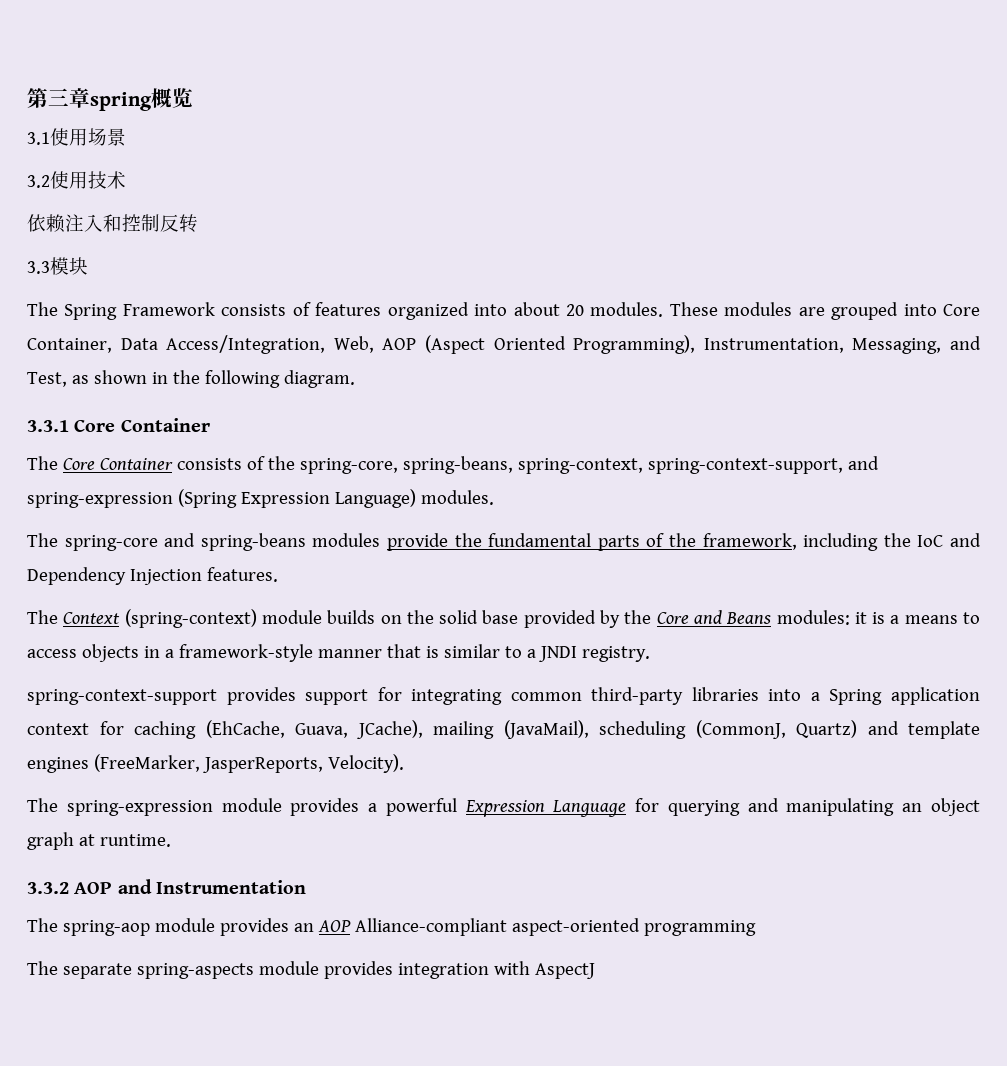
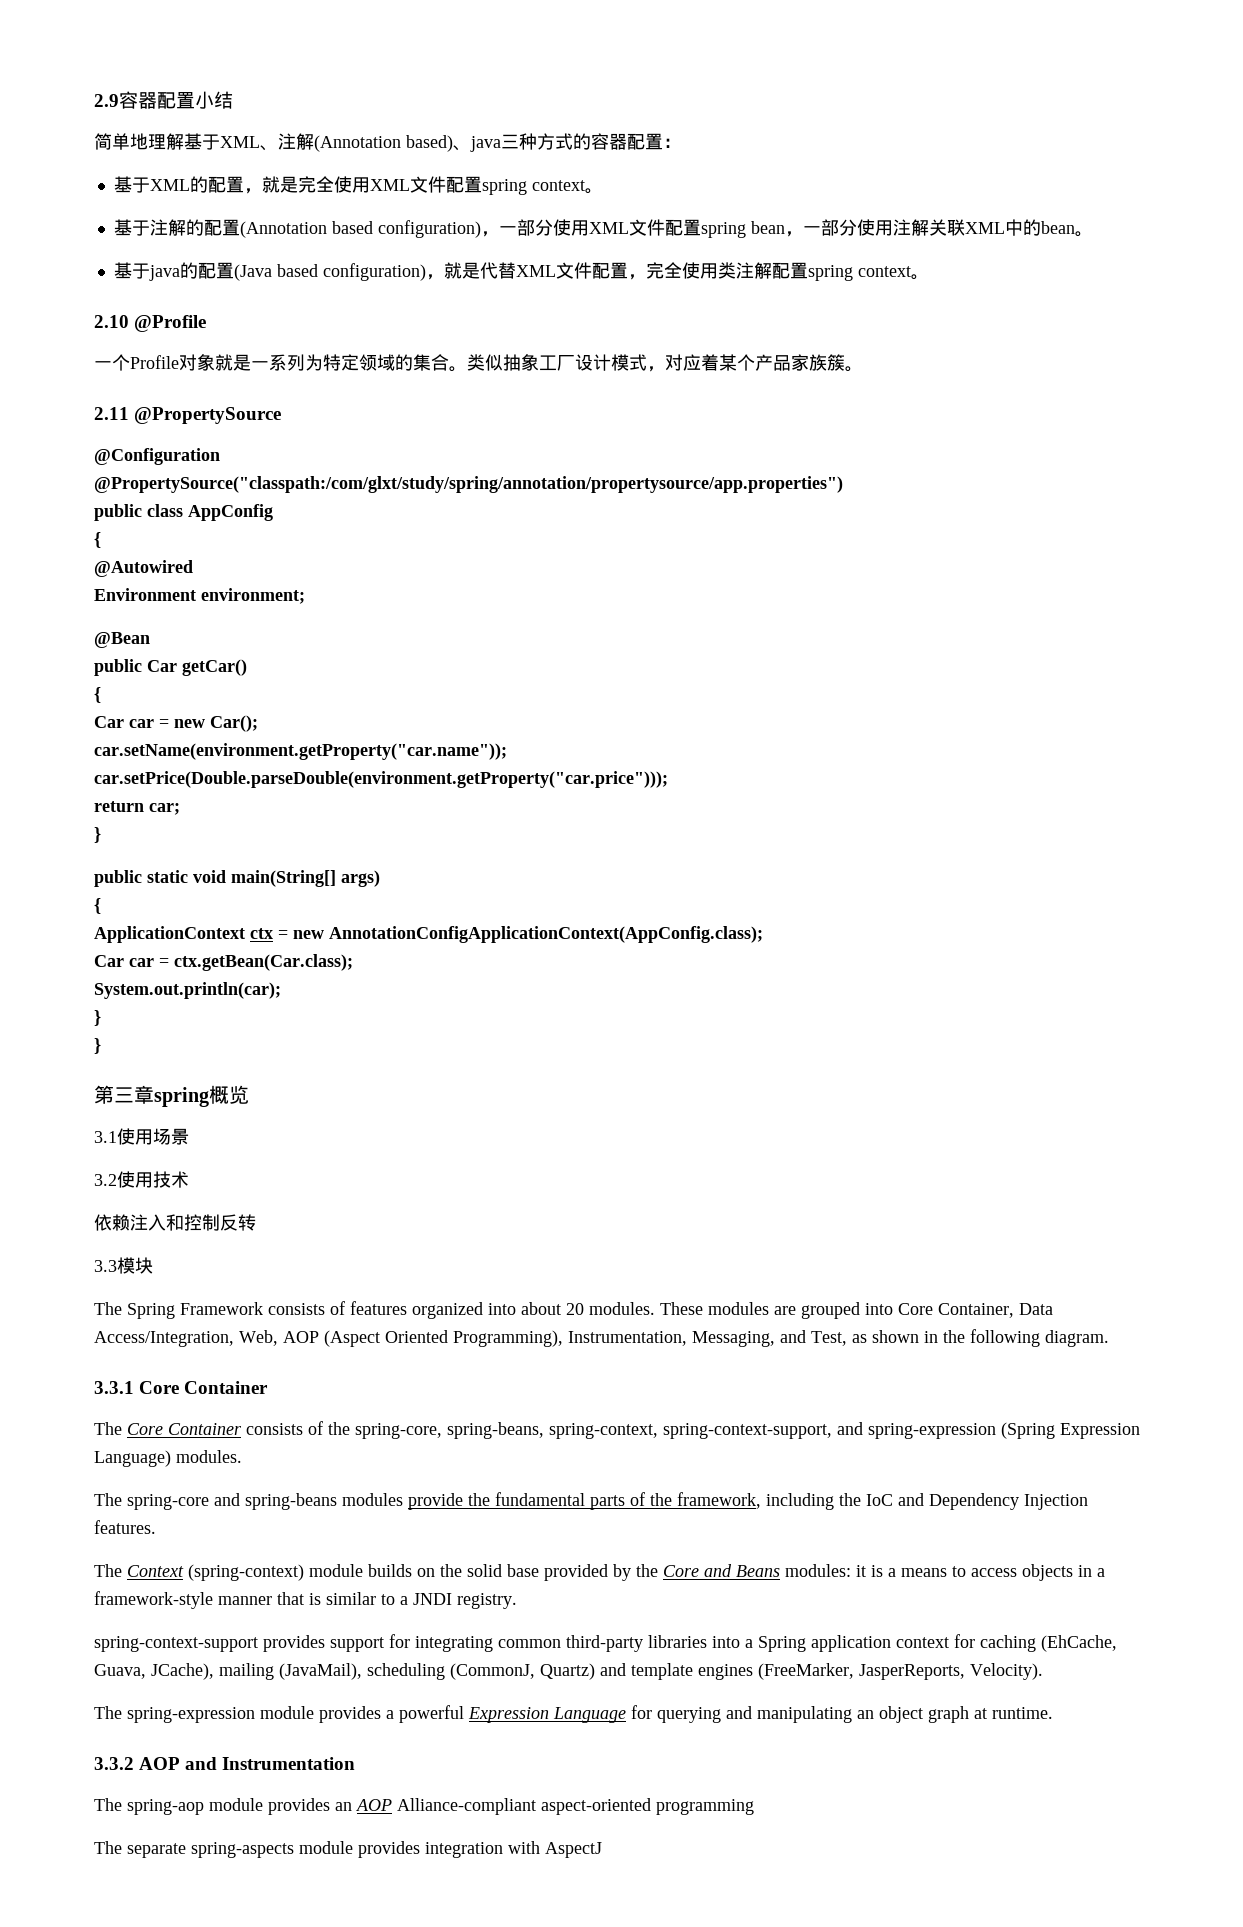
(27, 98) none -> [94,91,233,109] [94,133,681,152] [113,176,603,195] [113,219,1093,238] [113,262,929,281] [94,315,207,332] [94,354,863,372] [94,407,282,424] [94,448,220,465] [94,476,843,493] [94,504,273,521] [94,532,101,548] [94,560,193,577] [94,588,305,604] [94,632,150,648] [94,659,247,676] [94,687,101,703] [94,715,258,732] [94,743,507,760] [94,771,668,788] [94,801,180,815] [94,827,101,843] [94,870,380,887] [94,898,101,914] [94,926,763,943] [94,954,353,971] [94,982,281,999] [94,1010,101,1026] [94,1038,101,1054] 2.9容器配置小结 // 简单地理解基于XML、注解(Annotation based)、java三种方式的容器配置： // 基于XML的配置，就是完全使用XML文件配置spring context。 // 基于注解的配置(Annotation based configuration)，一部分使用XML文件配置spring bean，一部分使用注解关联XML中的bean。 // 基于java的配置(Java based configuration)，就是代替XML文件配置，完全使用类注解配置spring context。 // 2.10 @Profile // 一个Profile对象就是一系列为特定领域的集合。类似抽象工厂设计模式，对应着某个产品家族簇。 // 2.11 @PropertySource // @Configuration // @PropertySource("classpath:/com/glxt/study/spring/annotation/propertysource/app.properties") // public class AppConfig // { // @Autowired // Environment environment; // @Bean // public Car getCar() // { // Car car = new Car(); // car.setName(environment.getProperty("car.name")); // car.setPrice(Double.parseDouble(environment.getProperty("car.price"))); // return car; // } // public static void main(String[] args) // { // ApplicationContext ctx = new AnnotationConfigApplicationContext(AppConfig.class); // Car car = ctx.getBean(Car.class); // System.out.println(car); // } // } //

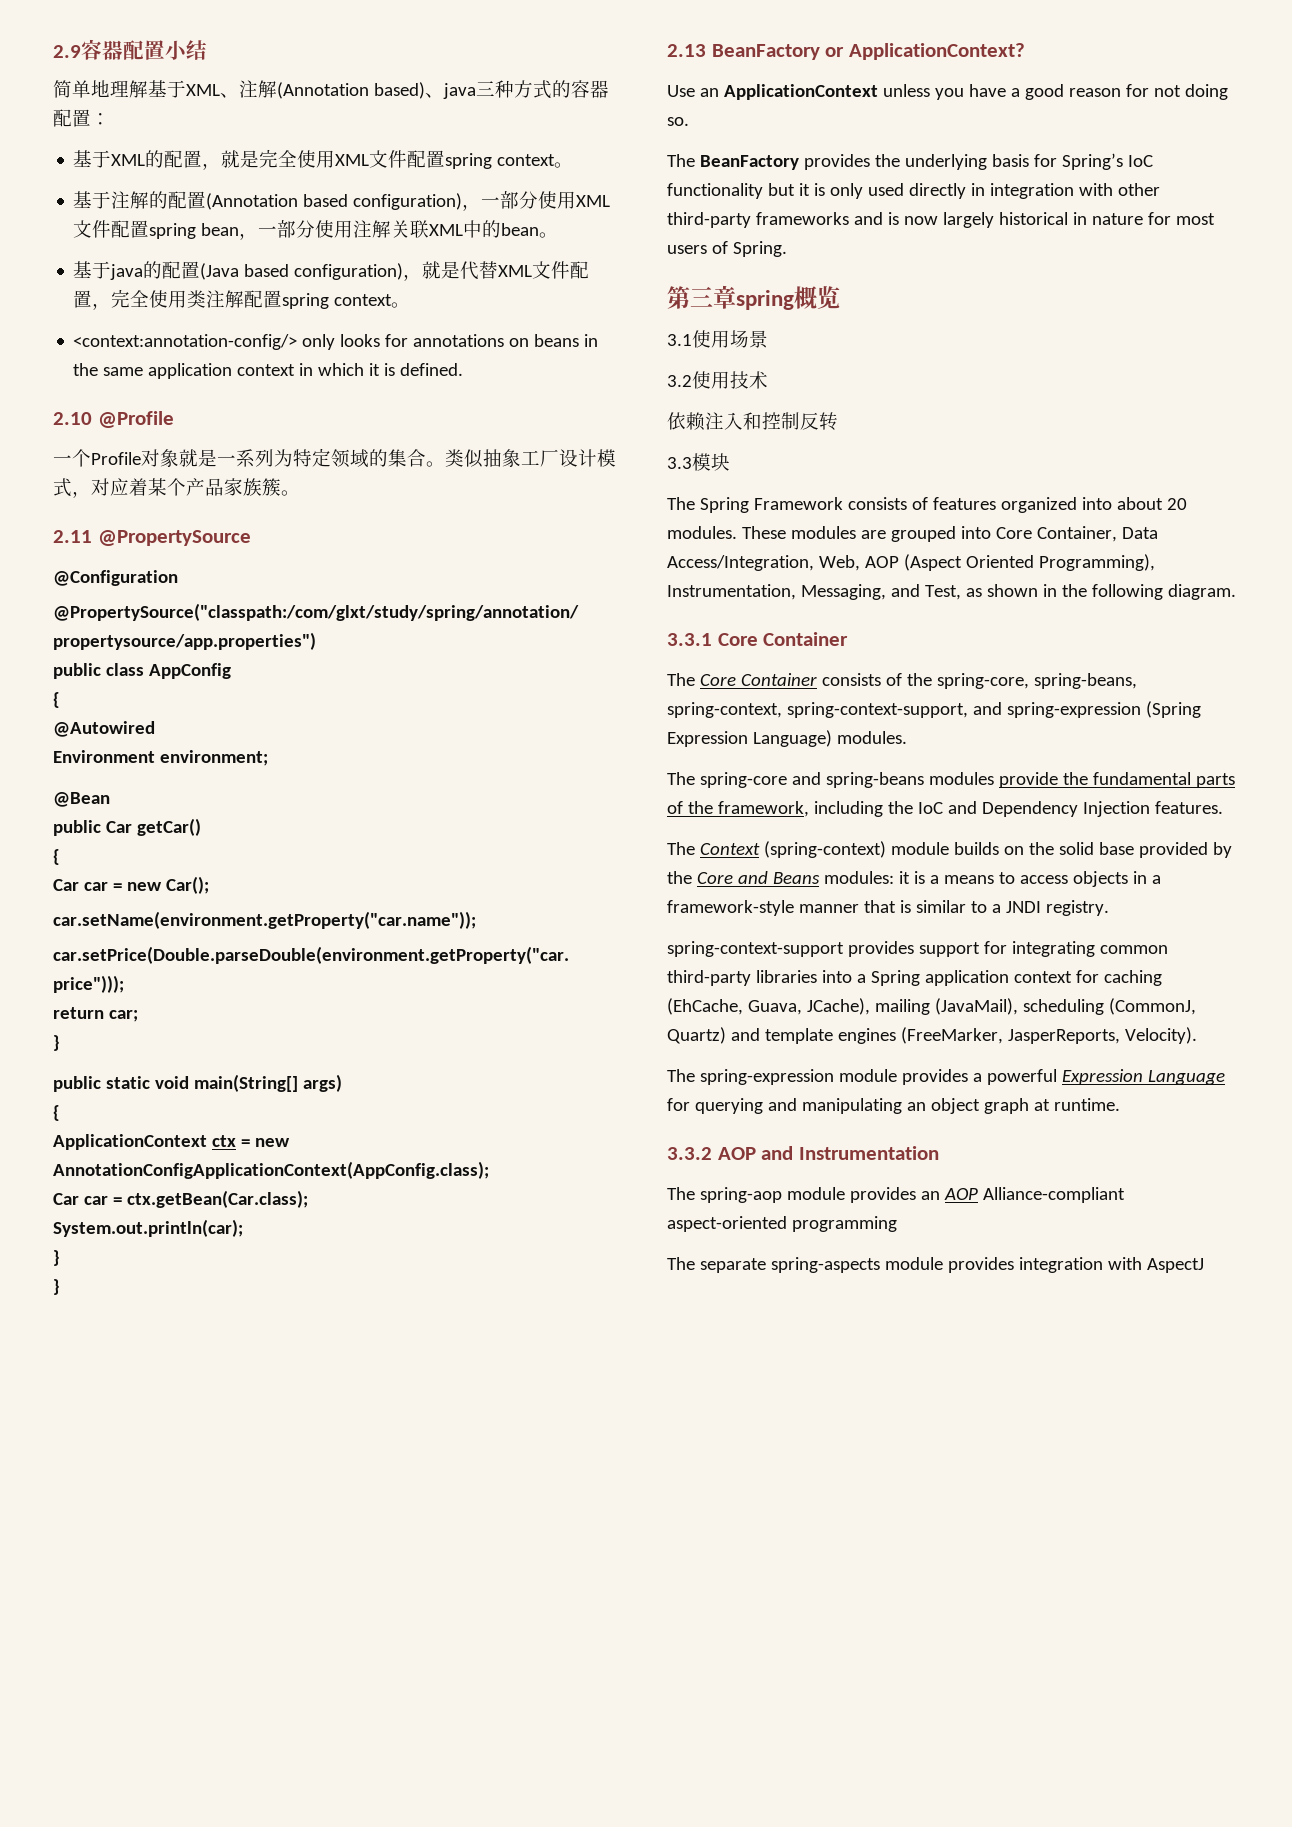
(929, 277) none -> [73,334,599,350] [73,363,464,379] // <context:annotation-config/> only looks for annotations on beans in the same application context in which it is defined.
(101, 1046) none -> [667,43,1025,60] [667,84,1228,100] [667,117,689,126] [667,153,1153,170] [667,183,1160,199] [667,212,1215,228] [667,241,787,257] // 2.13 BeanFactory or ApplicationContext? // Use an ApplicationContext unless you have a good reason for not doing so. // The BeanFactory provides the underlying basis for Spring’s IoC functionality but it is only used directly in integration with other third-party frameworks and is now largely historical in nature for most users of Spring.

